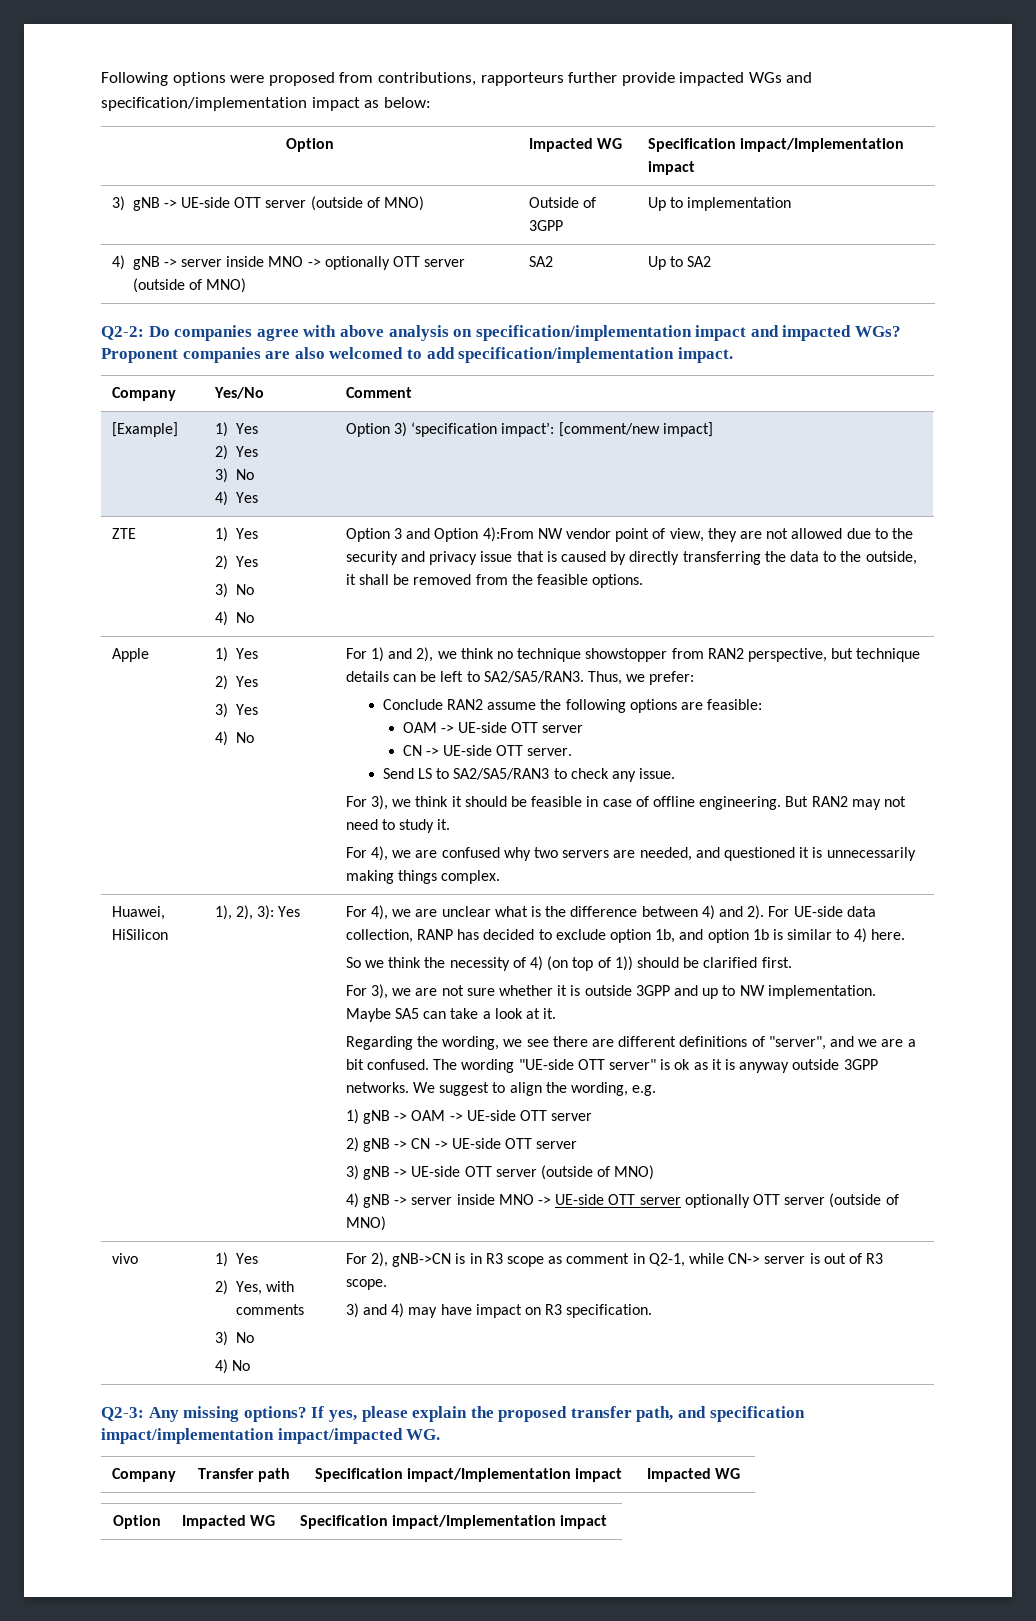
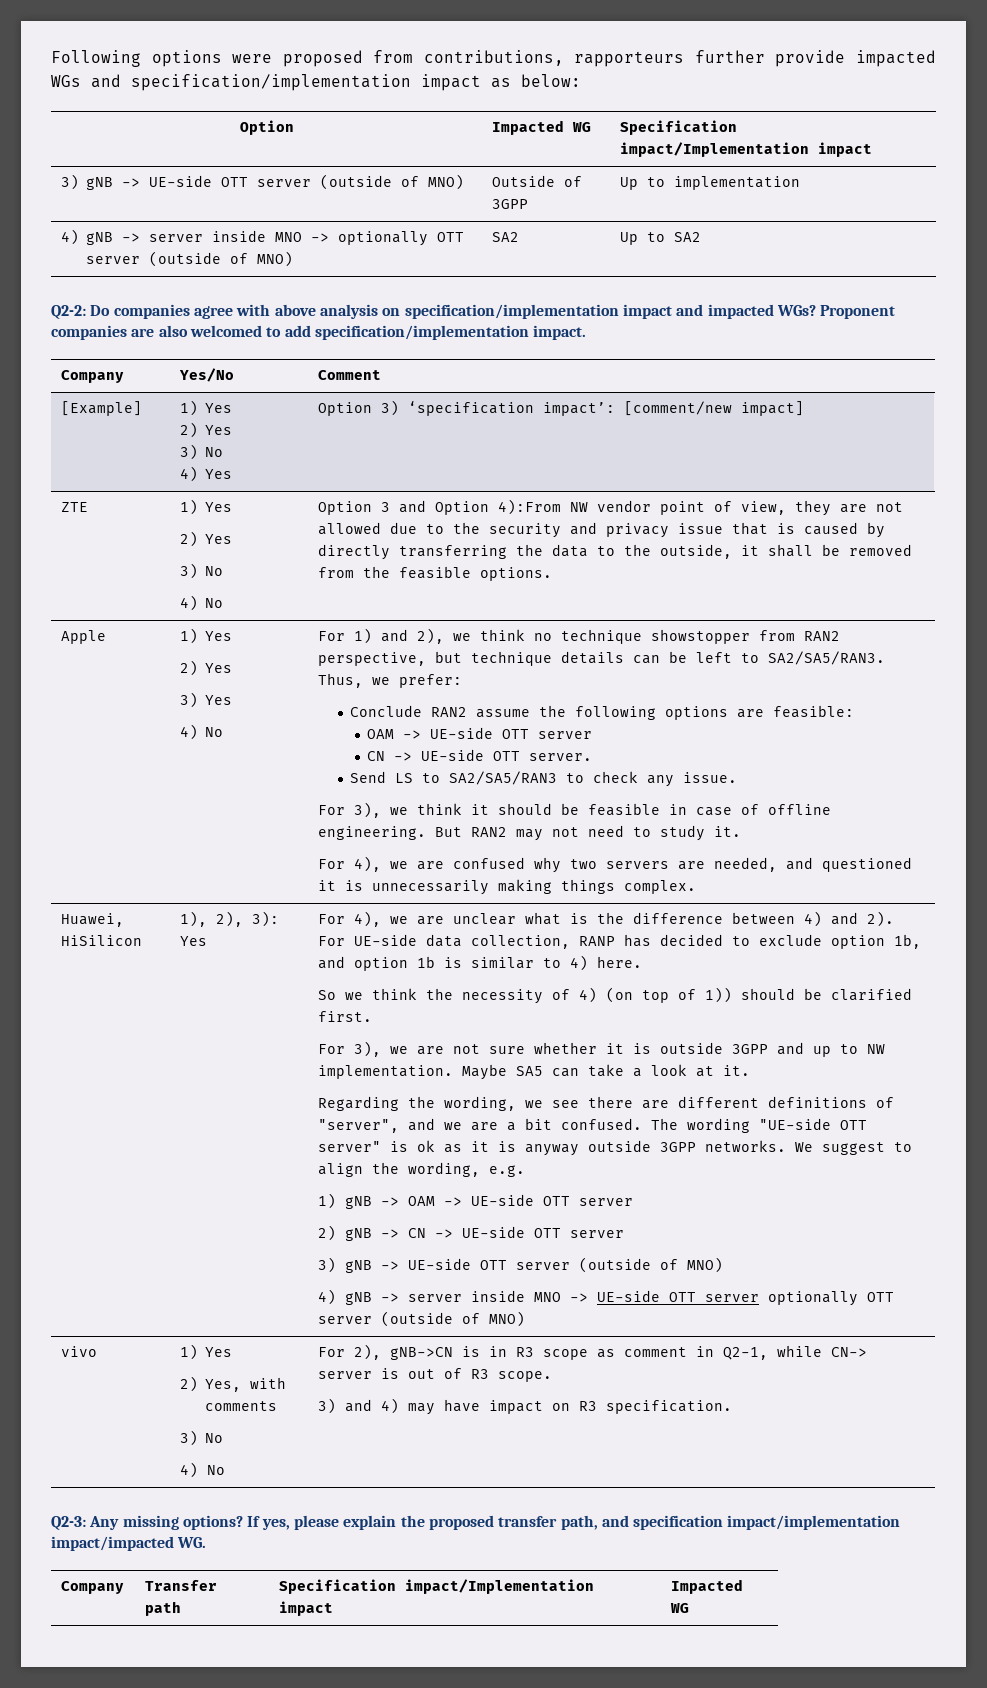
[112,1515,161,1529] [181,1515,276,1529] [299,1515,608,1529] // Option | Impacted WG | Specification impact/Implementation impact -> (690, 1608) none

